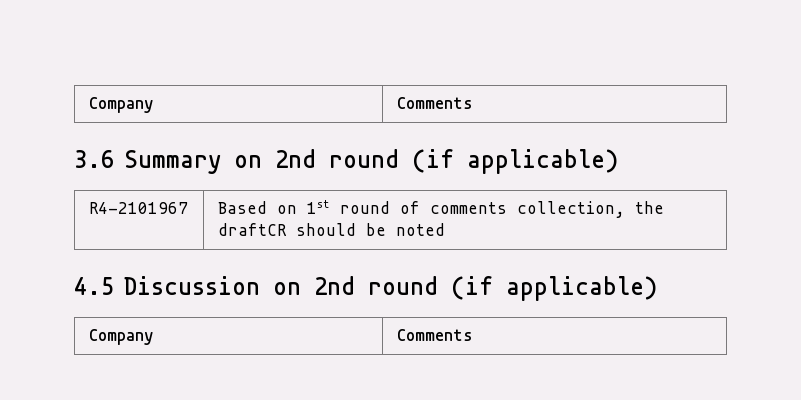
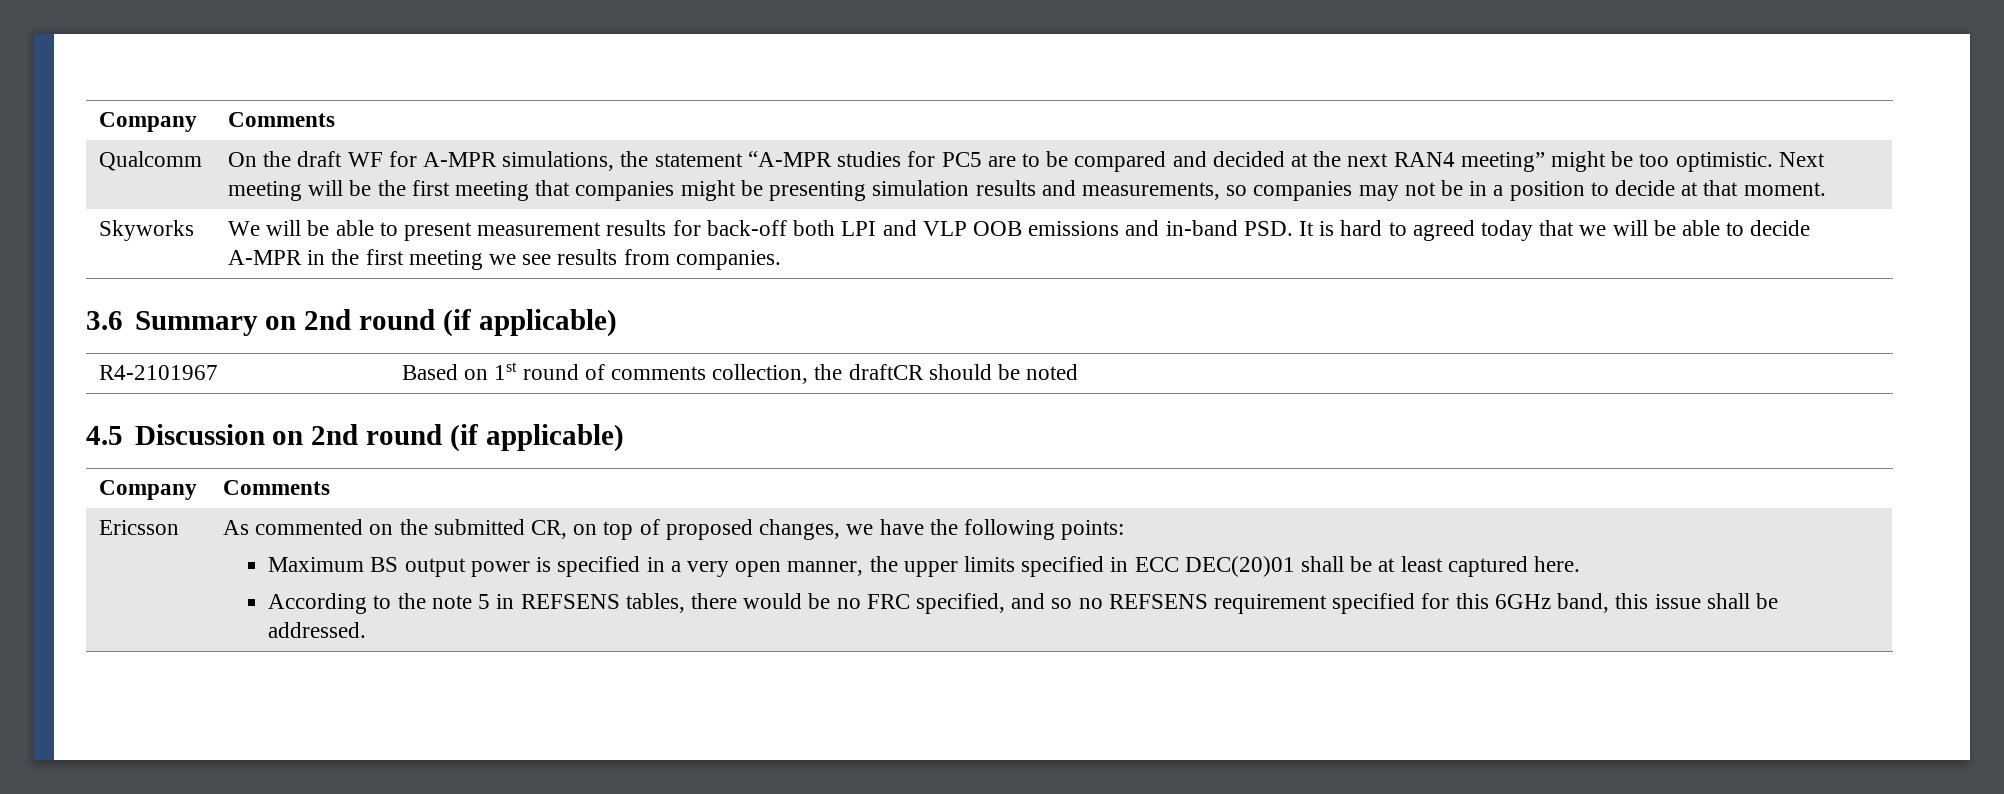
[88,97,154,113] [396,97,473,109] Company | Comments -> [98,112,197,132] [227,112,335,127] [98,151,202,171] [227,151,1825,172] [227,180,1826,201] [98,220,194,241] [227,220,1811,241] [227,249,781,270] Company | Comments // Qualcomm | On the draft WF for A-MPR simulations, the statement “A-MPR studies for PC5 are to be compared and decided at the next RAN4 meeting” might be too optimistic. Next meeting will be the first meeting that companies might be presenting simulation results and measurements, so companies may not be in a position to decide at that moment. // Skyworks | We will be able to present measurement results for back-off both LPI and VLP OOB emissions and in-band PSD. It is hard to agreed today that we will be able to decide A-MPR in the first meeting we see results from companies.
(473, 335) none -> [98,520,179,535] [222,519,1125,540] [268,556,1581,577] [268,593,1778,614] [268,622,367,638] // Ericsson | As commented on the submitted CR, on top of proposed changes, we have the following points: // Maximum BS output power is specified in a very open manner, the upper limits specified in ECC DEC(20)01 shall be at least captured here. // According to the note 5 in REFSENS tables, there would be no FRC specified, and so no REFSENS requirement specified for this 6GHz band, this issue shall be addressed.

